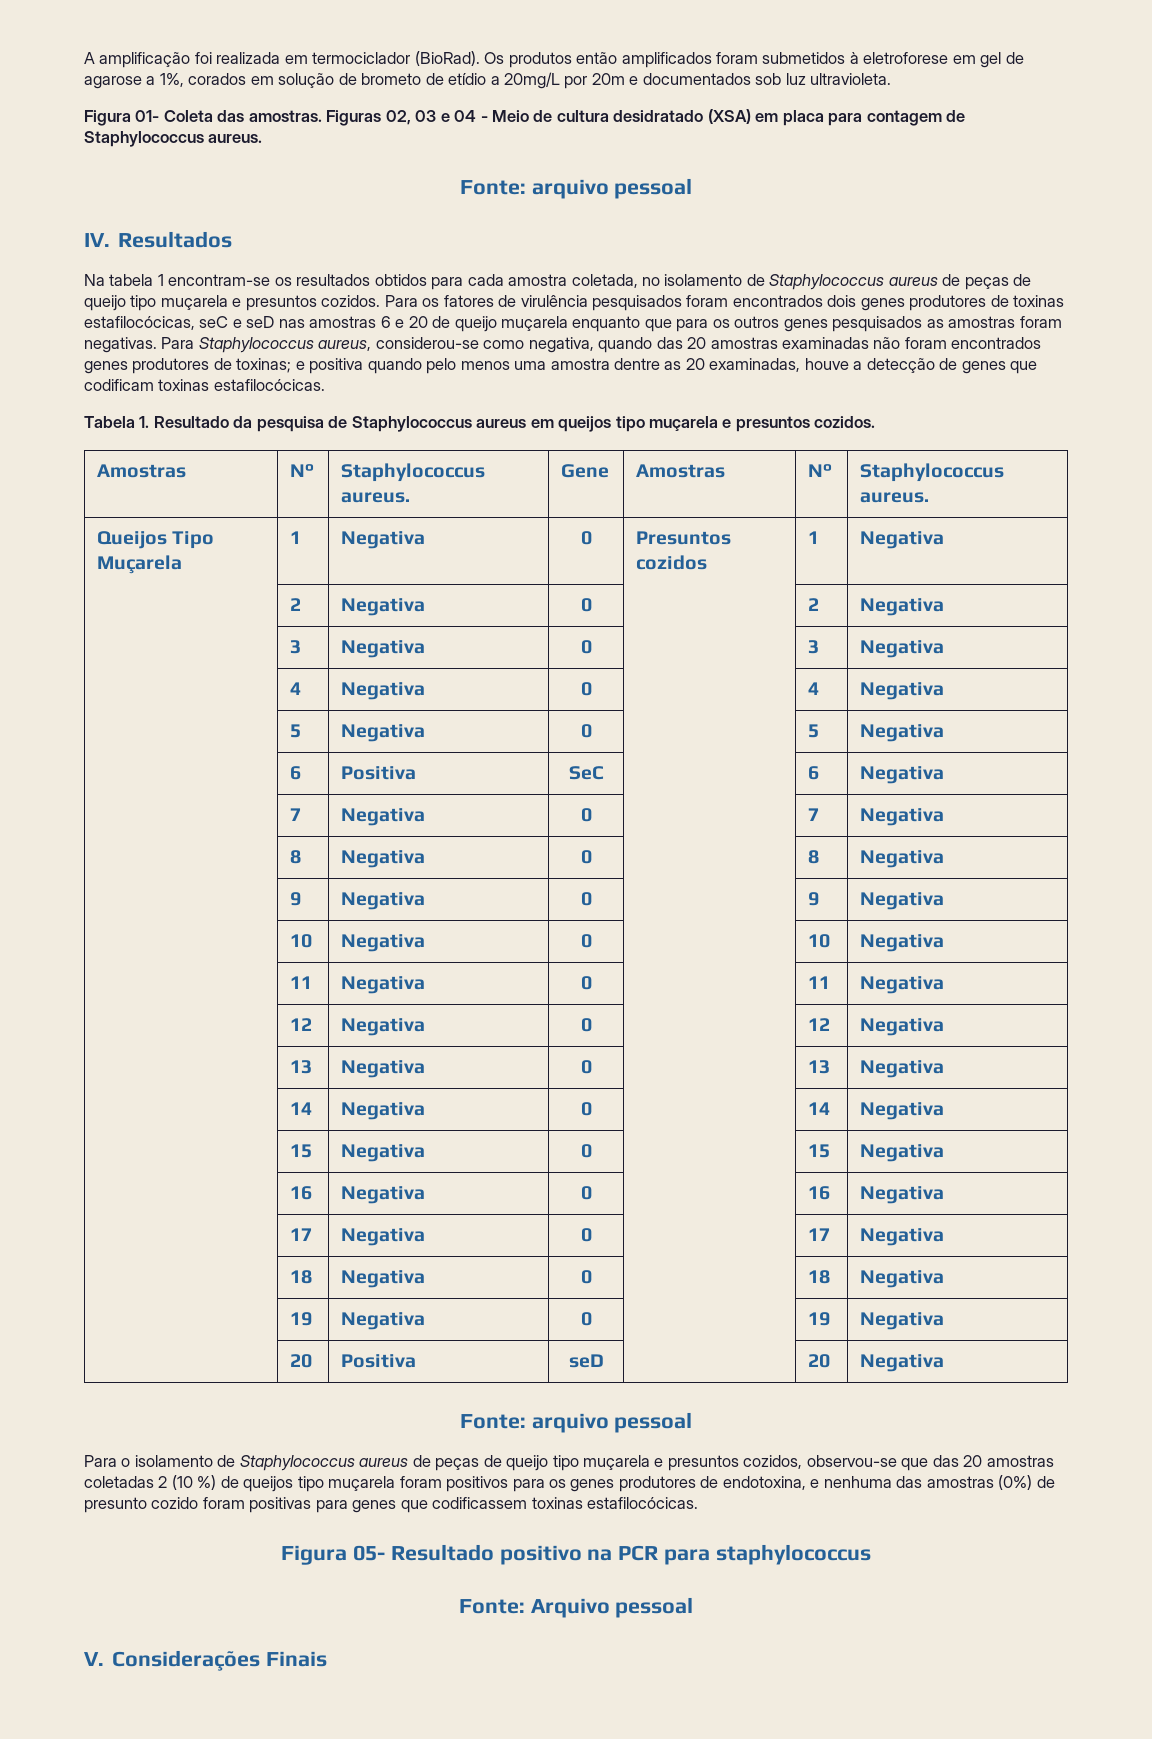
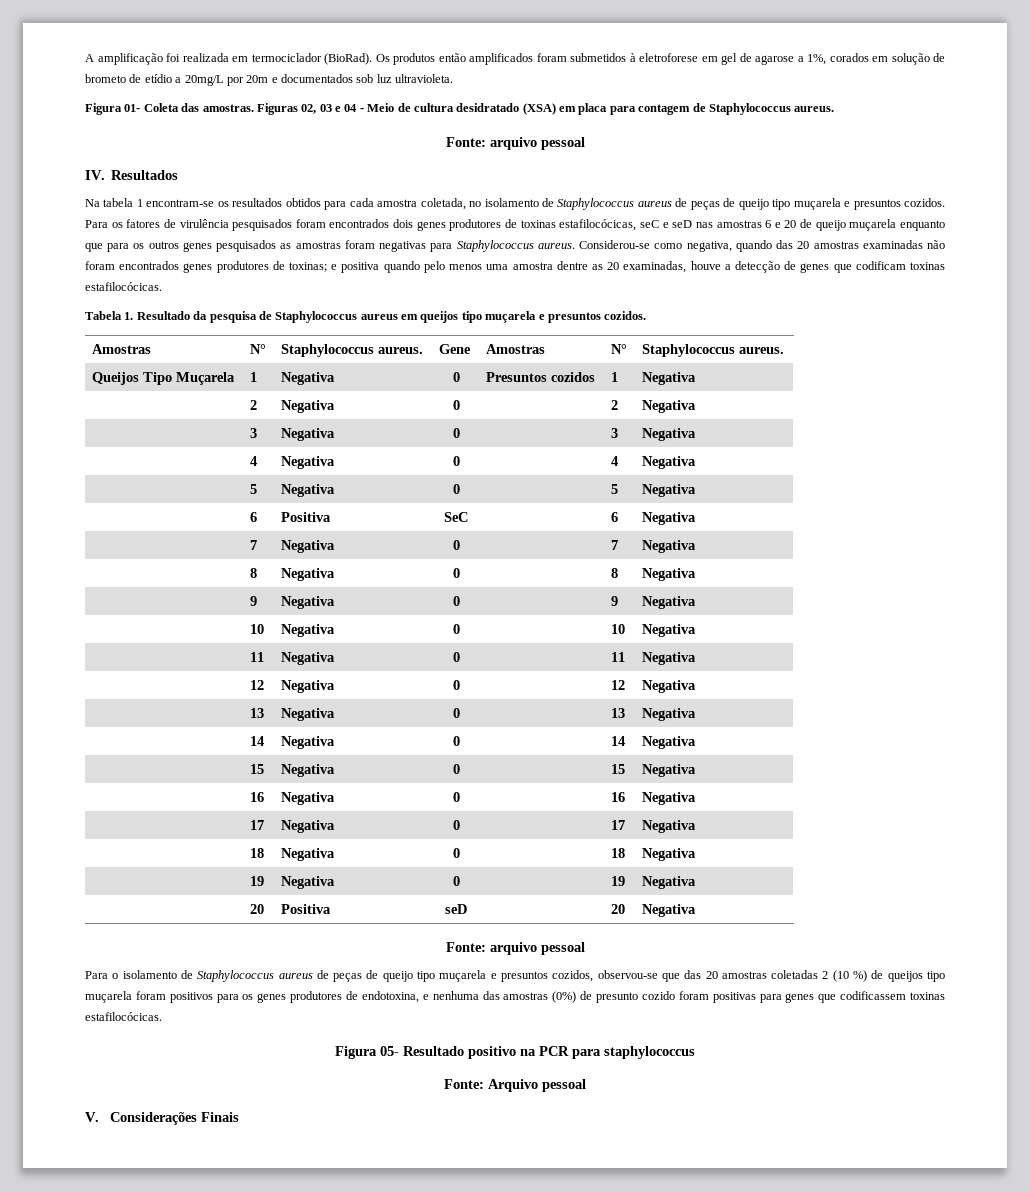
[84,337,479,353] negativas. Para Staphylococcus aureus, considerou-se -> [379,240,651,252] negativas para Staphylococcus aureus. Considerou-se

